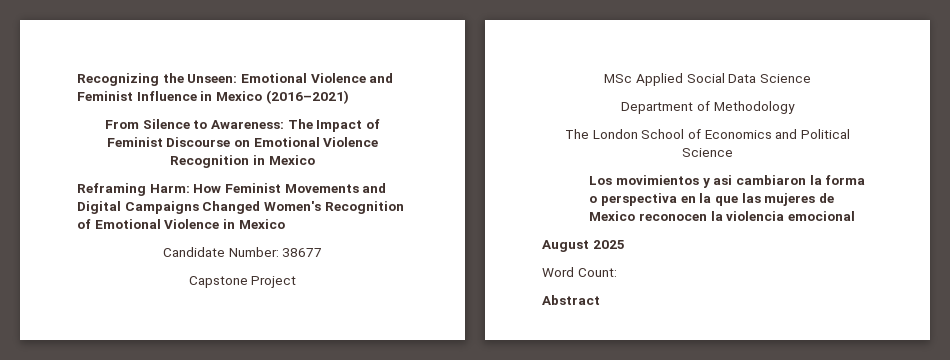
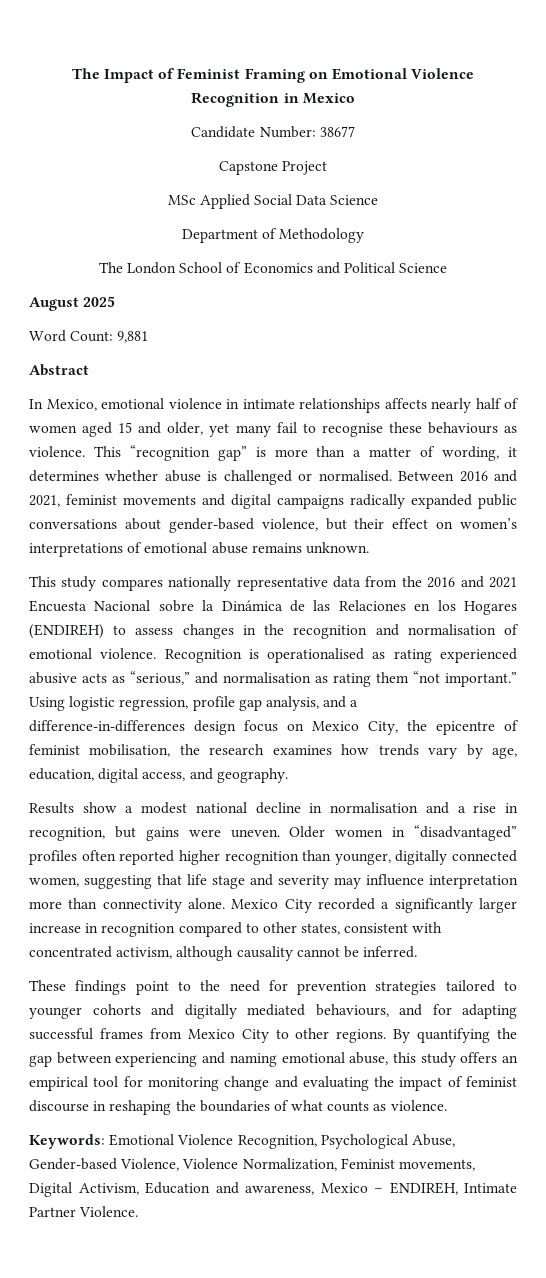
[77,73,394,86] [77,90,349,104] [105,119,284,129] Recognizing the Unseen: Emotional Violence and Feminist Influence in Mexico (2016–2021) // From Silence to Awareness: -> (71, 73) none
[166,137,231,147] Discourse -> [244,68,305,83] Framing
[77,183,387,196] [77,201,404,214] [77,219,285,229] // Reframing Harm: How Feminist Movements and Digital Campaigns Changed Women's Recognition of Emotional Violence in Mexico -> (355, 98) none
[589,175,866,188] [589,193,834,206] [589,211,856,221] // Los movimientos y asi cambiaron la forma o perspectiva en la que las mujeres de Mexico reconocen la violencia emocional -> (448, 268) none
(617, 272) none -> [117,331,149,343] 9,881
(600, 300) none -> [29,398,519,413] [29,422,517,437] [29,445,517,461] [29,470,518,485] [29,494,517,509] [29,518,517,533] [29,542,369,557] [29,576,517,591] [29,600,517,615] [29,624,519,639] [29,648,517,663] [29,671,517,687] [29,696,359,711] [29,720,519,735] [29,744,518,759] [29,768,288,783] [29,802,519,814] [29,825,517,841] [29,850,517,865] [29,874,518,889] [29,898,517,913] [29,922,443,937] [29,946,418,961] [29,980,517,995] [29,1004,517,1019] [29,1028,517,1043] [29,1052,518,1067] [29,1076,517,1091] [29,1100,447,1115] [29,1134,455,1149] [29,1158,475,1171] [29,1182,517,1197] [29,1206,139,1217] // In Mexico, emotional violence in intimate relationships affects nearly half of women aged 15 and older, yet many fail to recognise these behaviours as violence. This “recognition gap” is more than a matter of wording, it determines whether abuse is challenged or normalised. Between 2016 and 2021, feminist movements and digital campaigns radically expanded public conversations about gender-based violence, but their effect on women’s interpretations of emotional abuse remains unknown. // This study compares nationally representative data from the 2016 and 2021 Encuesta Nacional sobre la Dinámica de las Relaciones en los Hogares (ENDIREH) to assess changes in the recognition and normalisation of emotional violence. Recognition is operationalised as rating experienced abusive acts as “serious,” and normalisation as rating them “not important.” Using logistic regression, profile gap analysis, and a difference-in-differences design focus on Mexico City, the epicentre of feminist mobilisation, the research examines how trends vary by age, education, digital access, and geography. // Results show a modest national decline in normalisation and a rise in recognition, but gains were uneven. Older women in “disadvantaged” profiles often reported higher recognition than younger, digitally connected women, suggesting that life stage and severity may influence interpretation more than connectivity alone. Mexico City recorded a significantly larger increase in recognition compared to other states, consistent with concentrated activism, although causality cannot be inferred. // These findings point to the need for prevention strategies tailored to younger cohorts and digitally mediated behaviours, and for adapting successful frames from Mexico City to other regions. By quantifying the gap between experiencing and naming emotional abuse, this study offers an empirical tool for monitoring change and evaluating the impact of feminist discourse in reshaping the boundaries of what counts as violence. // Keywords: Emotional Violence Recognition, Psychological Abuse, Gender-based Violence, Violence Normalization, Feminist movements, Digital Activism, Education and awareness, Mexico – ENDIREH, Intimate Partner Violence.

